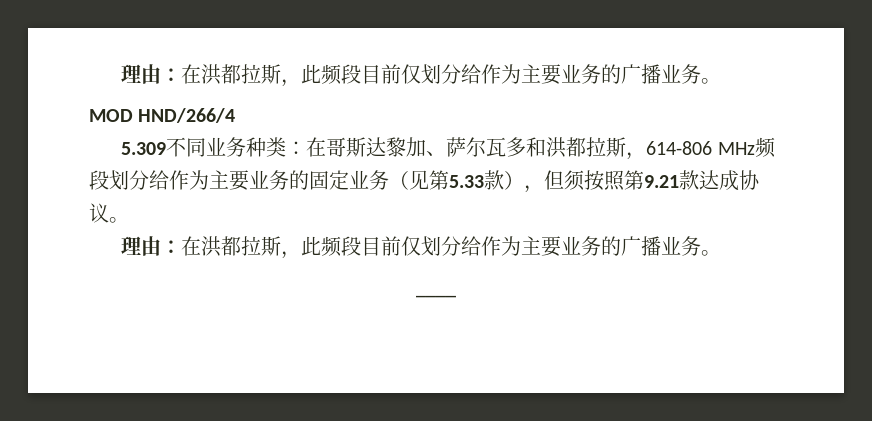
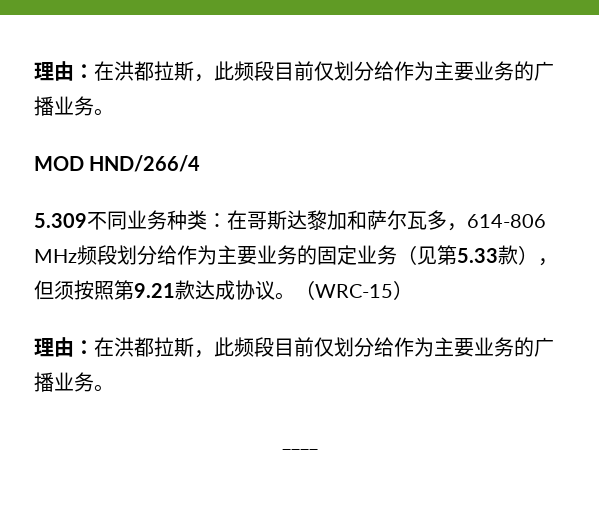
[426,151,447,156] 、 -> [347,210,367,230] 和
[526,137,627,158] 和洪都拉斯 -> (447, 220) none
(129, 220) none -> [295,280,413,300] （WRC-15）

